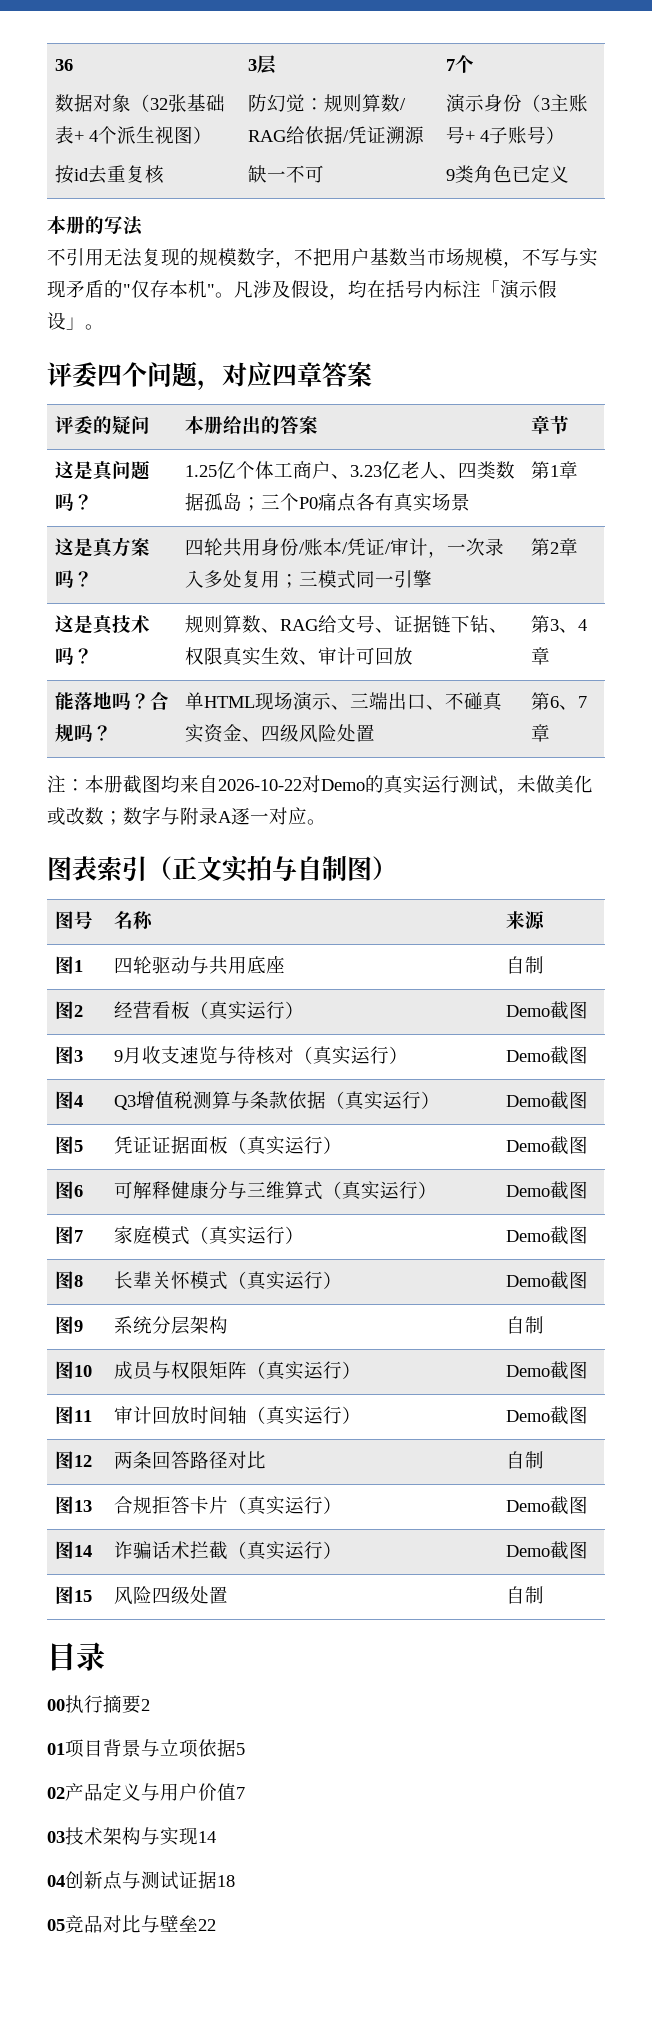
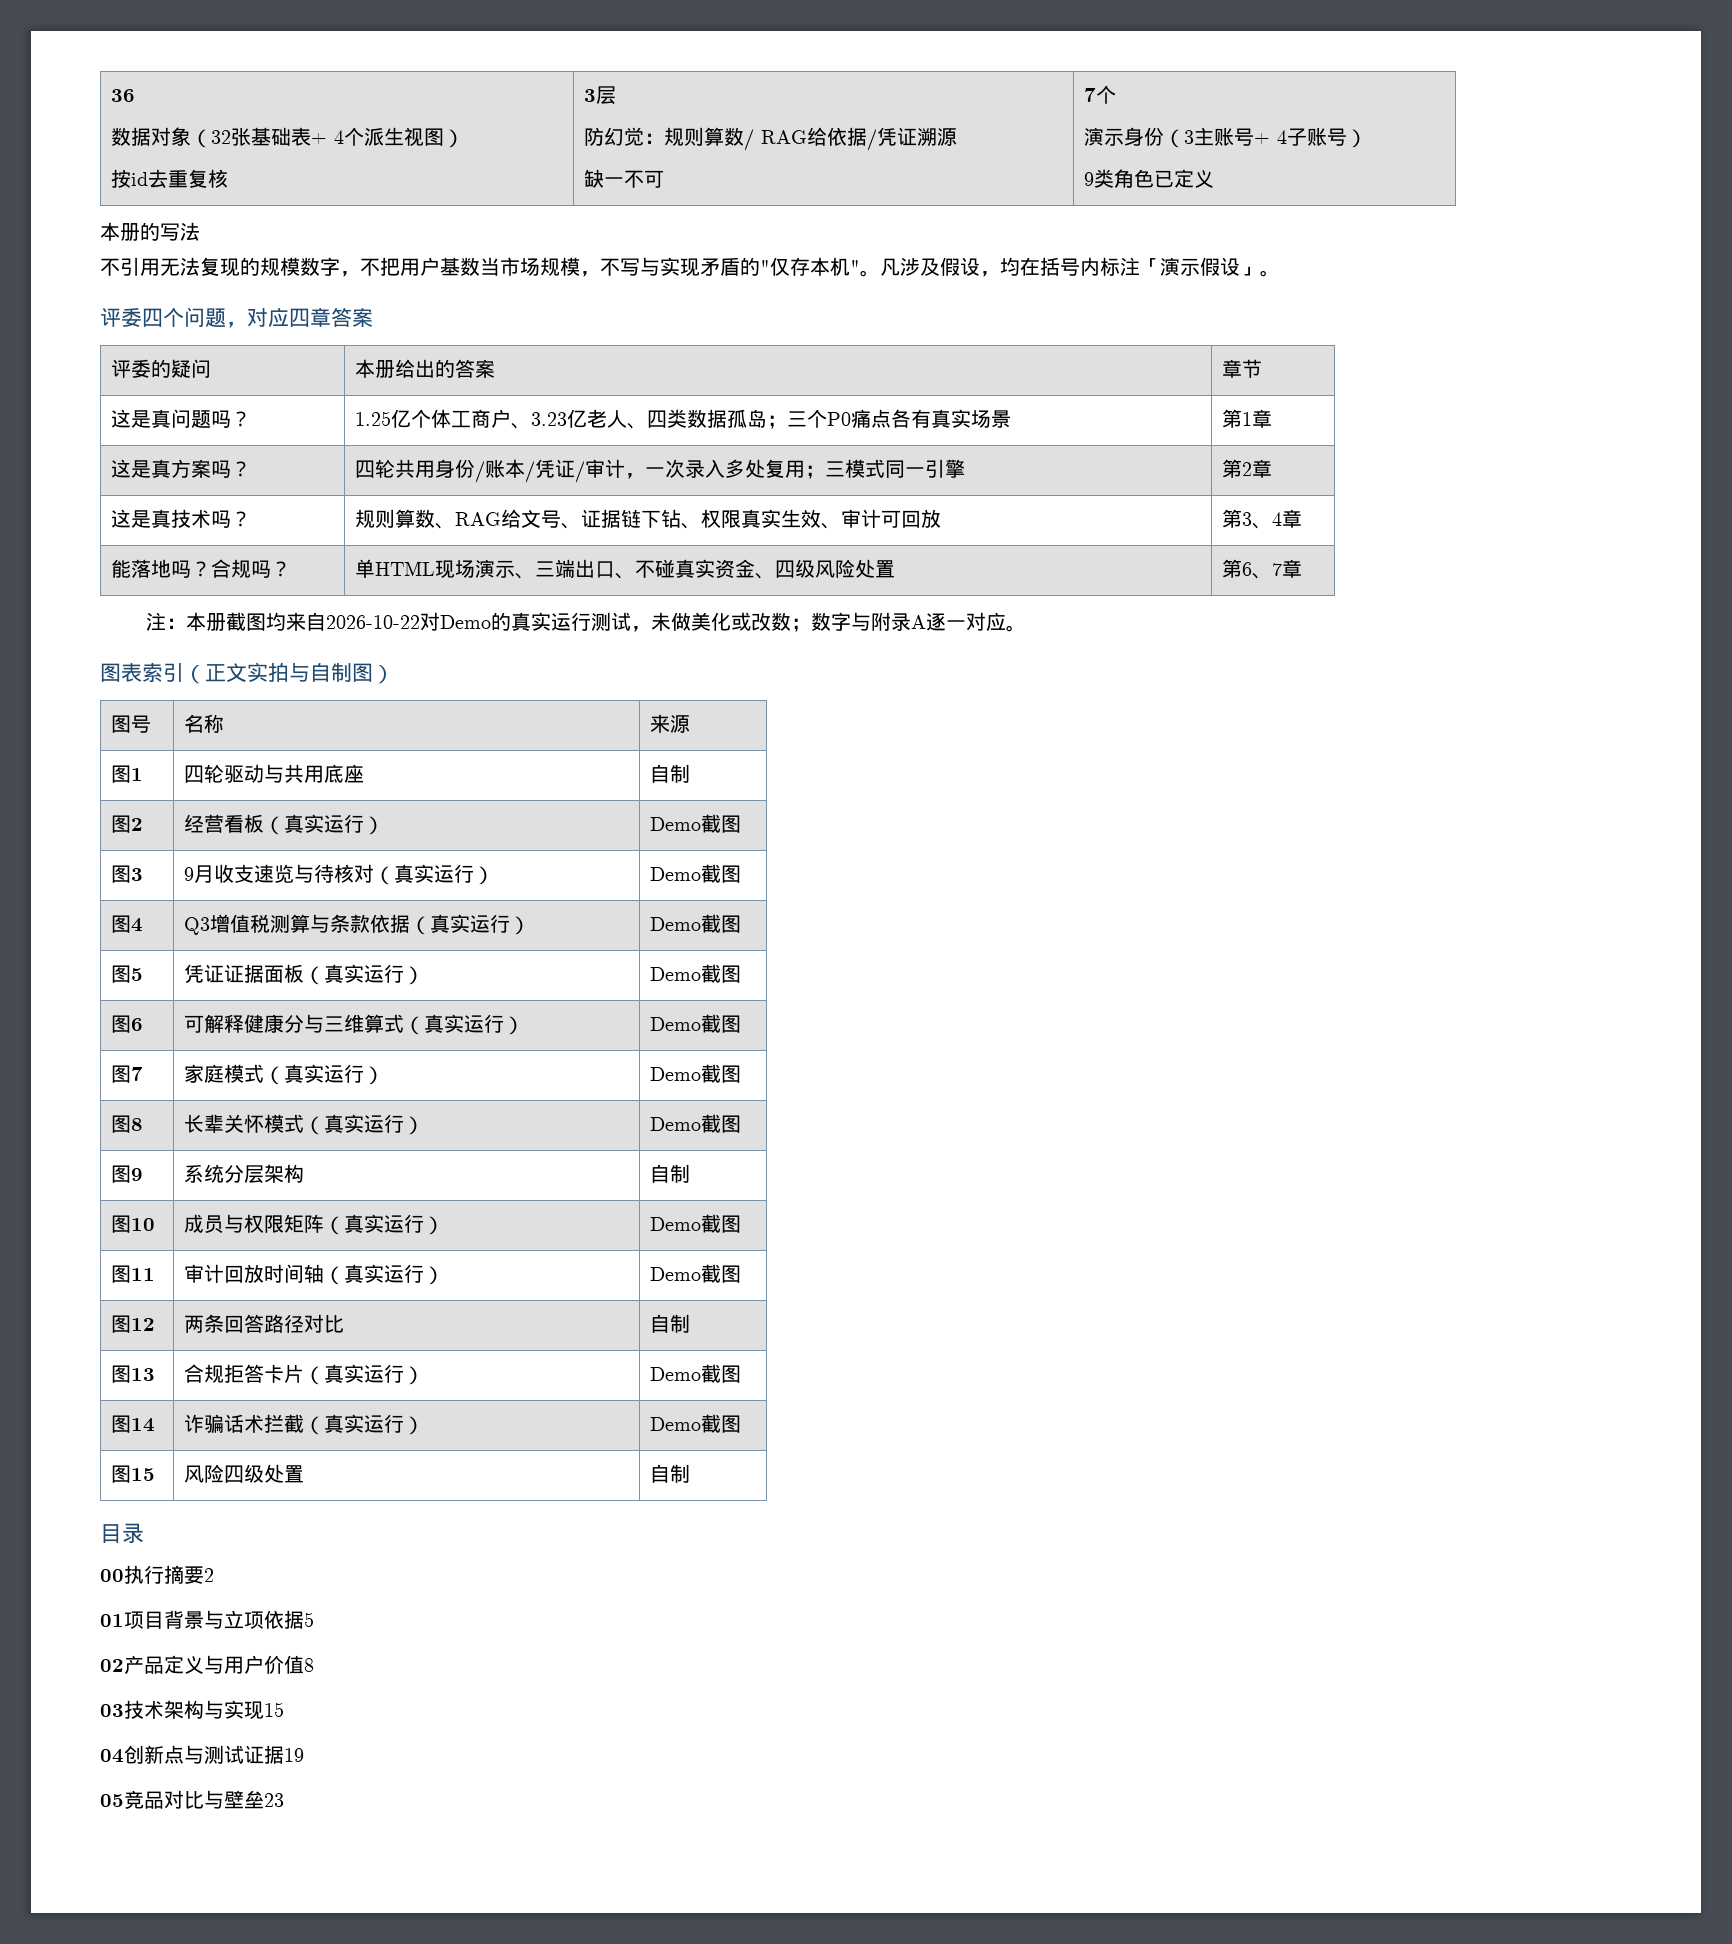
[236,1787,245,1799] 7 -> [304,1658,314,1672] 8
[198,1831,216,1843] 14 -> [264,1702,284,1717] 15
[217,1875,235,1887] 18 -> [284,1748,304,1762] 19
[198,1919,216,1931] 22 -> [264,1793,284,1807] 23

